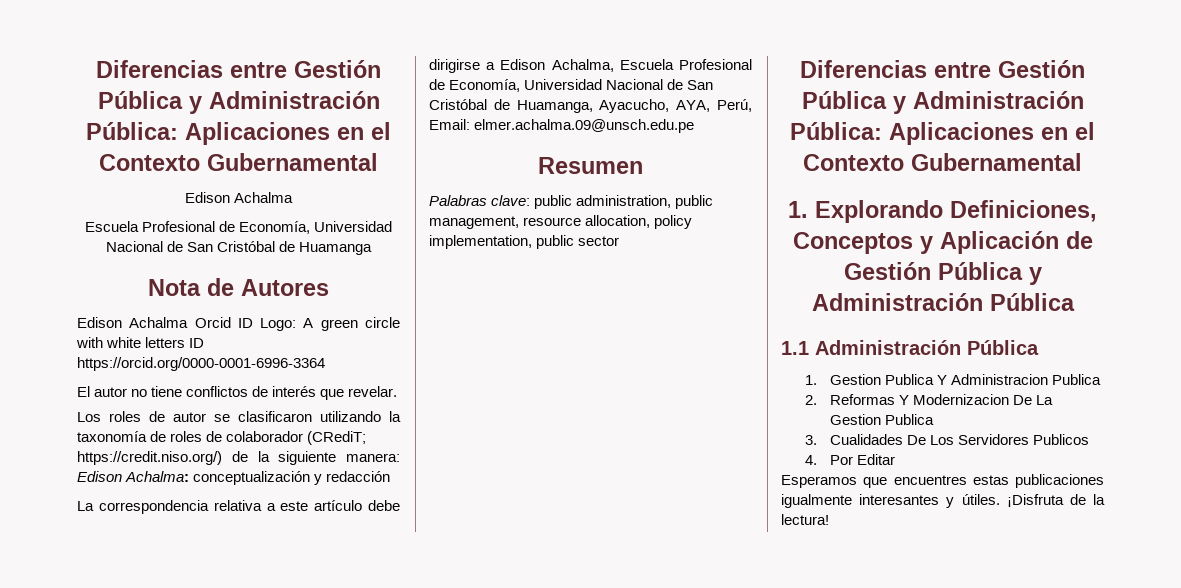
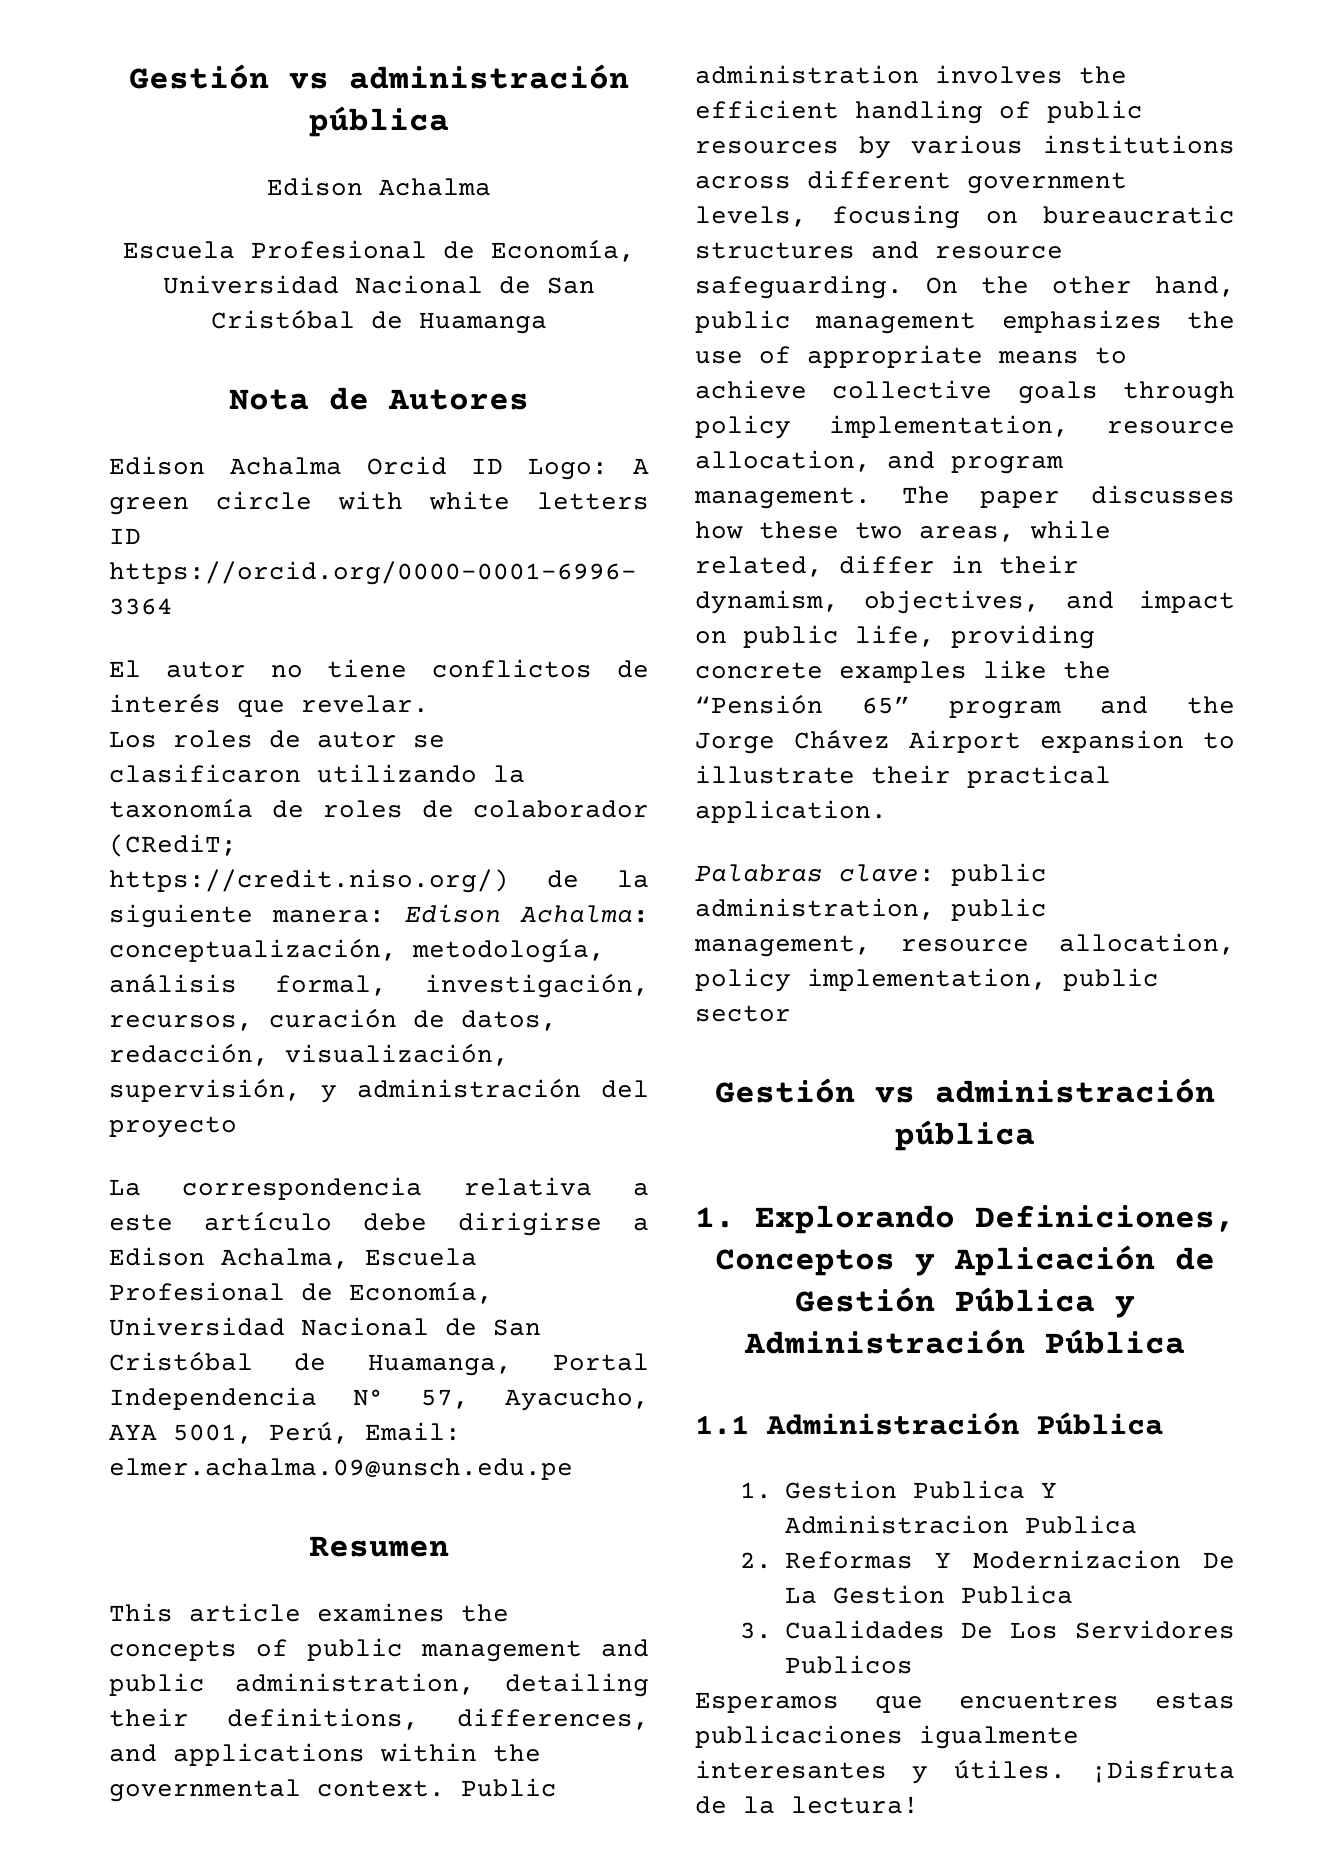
[96,60,381,78] [97,91,380,114] [86,122,391,145] [99,153,378,171] Diferencias entre Gestión Pública y Administración Pública: Aplicaciones en el Contexto Gubernamental -> [129,64,629,89] [309,106,449,137] Gestión vs administración pública
[193,471,391,485] conceptualización y redacción -> [109,938,605,963] [109,973,649,998] [109,1008,557,1031] [109,1043,509,1066] [109,1078,649,1103] [109,1116,237,1138] conceptualización, metodología, análisis formal, investigación, recursos, curación de datos, redacción, visualización, supervisión, y administración del proyecto
[599,99,752,113] [429,119,695,133] [538,157,643,174] Ayacucho, AYA, Perú, Email: elmer.achalma.09@unsch.edu.pe // Resumen -> [553,1353,649,1371] [109,1387,649,1411] [109,1421,461,1444] [109,1458,573,1480] [309,1536,449,1557] [109,1603,509,1622] [109,1638,649,1662] [109,1673,649,1697] [109,1708,649,1730] [109,1743,541,1766] [109,1778,557,1802] [695,65,1127,84] [695,100,1143,124] [695,135,1235,159] [695,170,1127,194] [695,205,1235,229] [695,241,1063,259] [695,275,1235,299] [695,310,1235,334] [695,345,1127,368] [695,380,1235,404] [695,415,1235,439] [695,450,1063,474] [694,485,1235,509] [695,520,1111,542] [695,555,1079,577] [695,590,1235,614] [695,625,1095,649] [695,660,1111,683] [695,694,1235,719] [695,729,1235,754] [695,765,1111,788] [695,800,887,823] Portal Independencia N° 57, Ayacucho, AYA 5001, Perú, Email: elmer.achalma.09@unsch.edu.pe // Resumen // This article examines the concepts of public management and public administration, detailing their definitions, differences, and applications within the governmental context. Public administration involves the efficient handling of public resources by various institutions across different government levels, focusing on bureaucratic structures and resource safeguarding. On the other hand, public management emphasizes the use of appropriate means to achieve collective goals through policy implementation, resource allocation, and program management. The paper discusses how these two areas, while related, differ in their dynamism, objectives, and impact on public life, providing concrete examples like the “Pensión 65” program and the Jorge Chávez Airport expansion to illustrate their practical application.
[800,60,1085,78] [801,91,1084,114] [790,122,1095,145] [803,153,1082,171] Diferencias entre Gestión Pública y Administración Pública: Aplicaciones en el Contexto Gubernamental -> [715,1078,1215,1103] [895,1120,1035,1151] Gestión vs administración pública
[805,454,895,465] // 4. Por Editar -> (913, 1664) none

